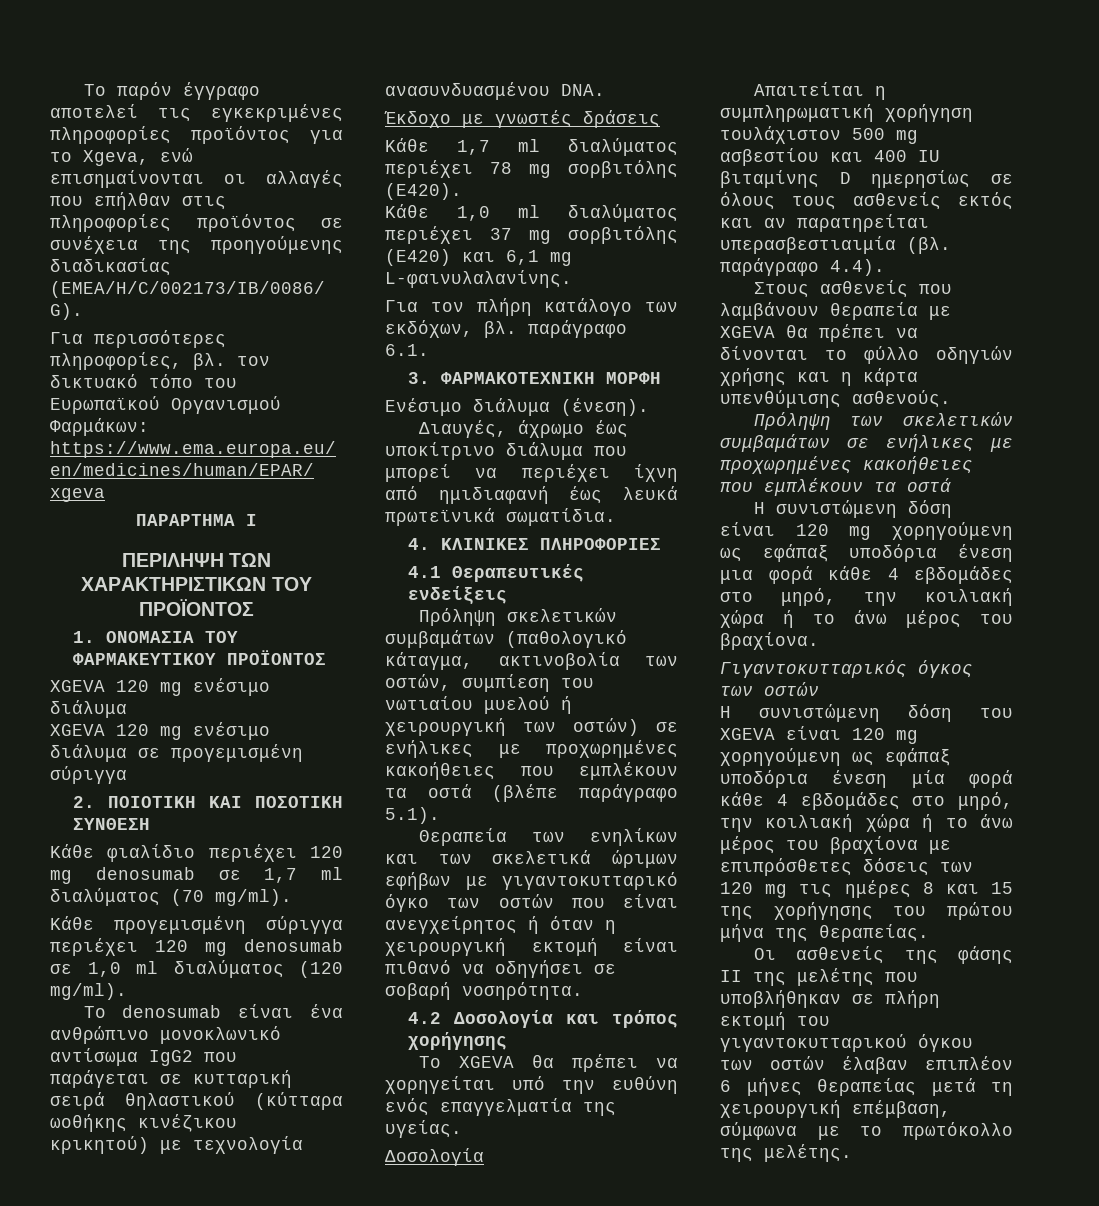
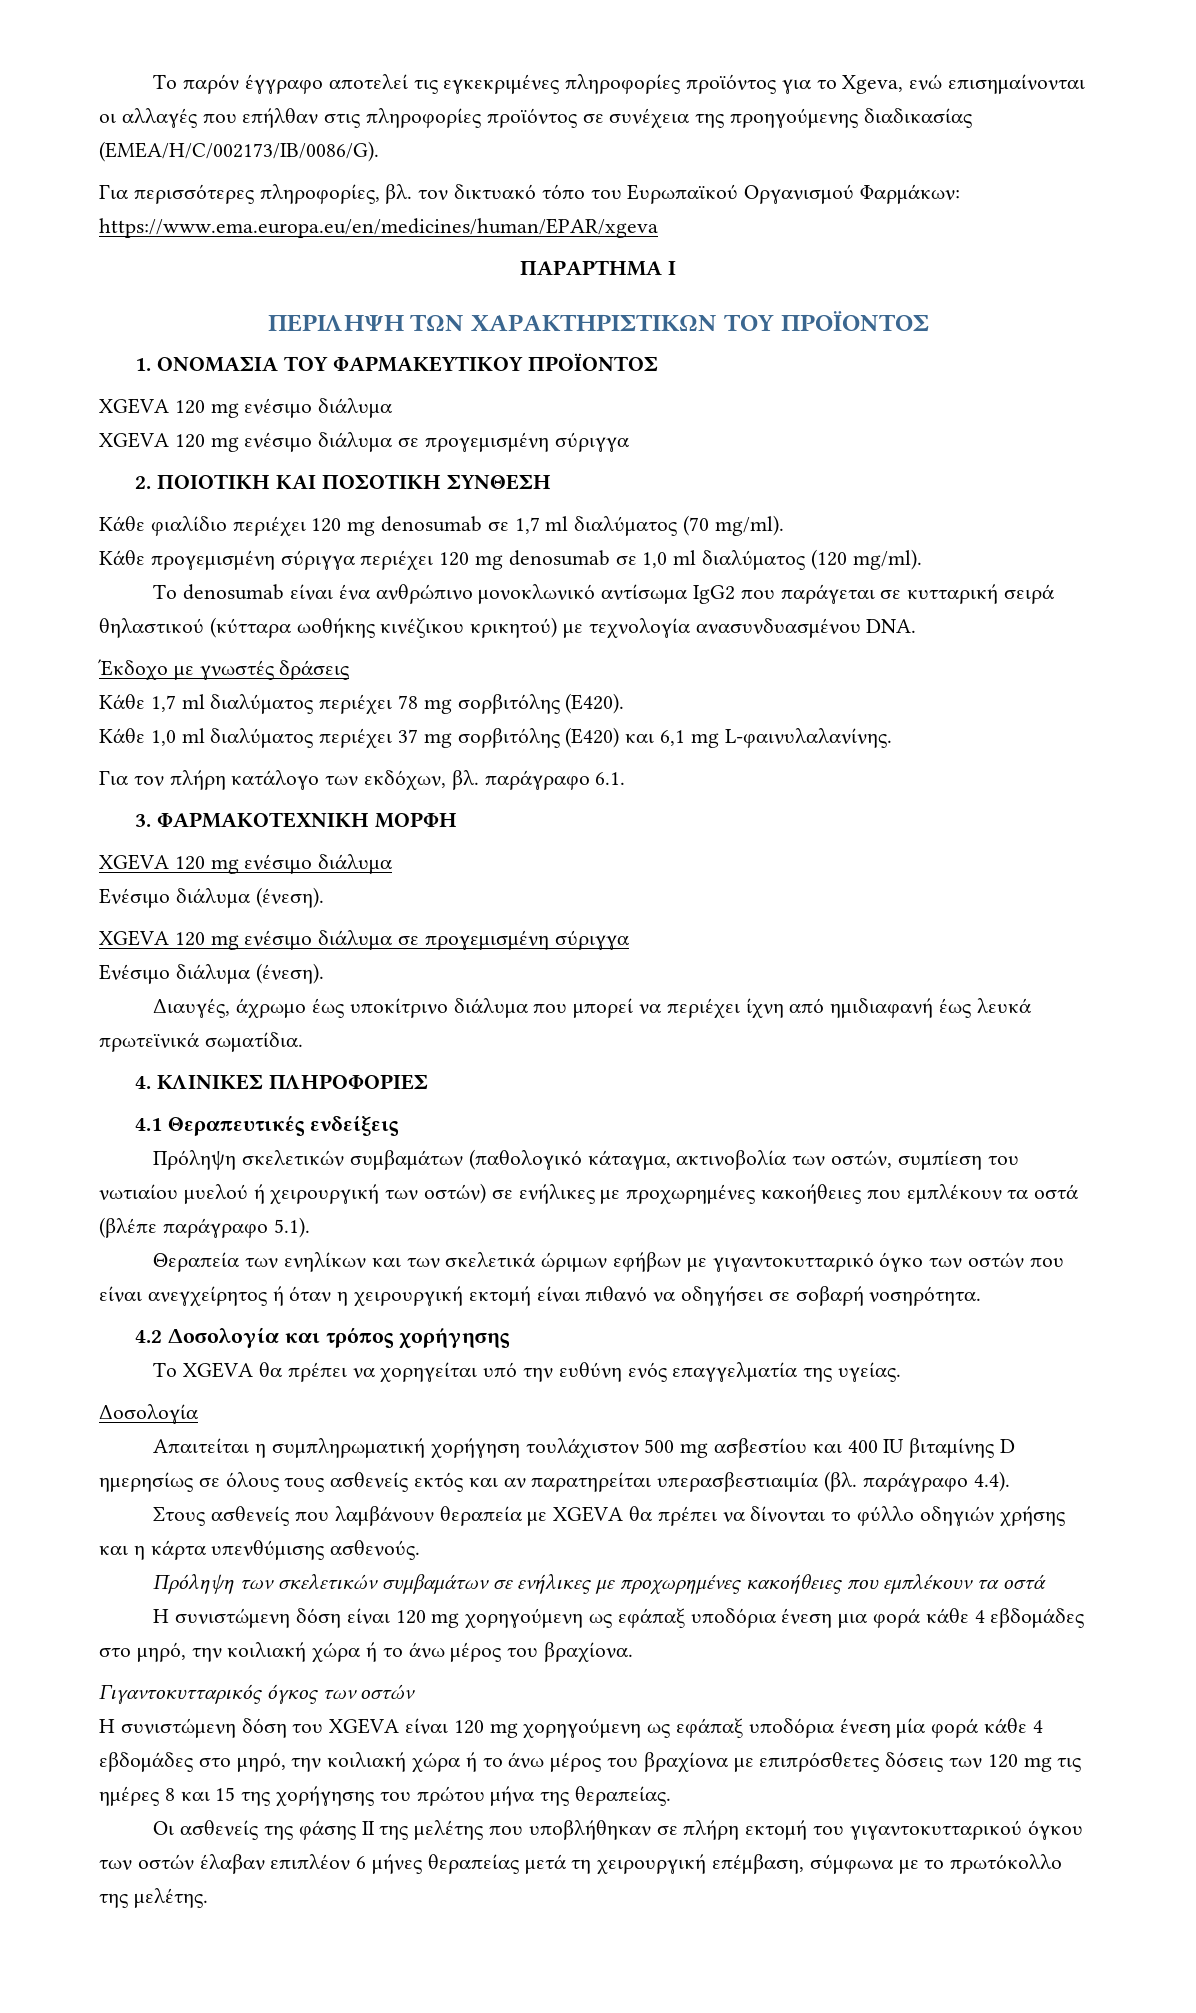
(661, 378) none -> [99,854,394,874] [99,887,324,908] [99,930,630,950] // XGEVA 120 mg ενέσιμο διάλυμα // Ενέσιμο διάλυμα (ένεση). // XGEVA 120 mg ενέσιμο διάλυμα σε προγεμισμένη σύριγγα

